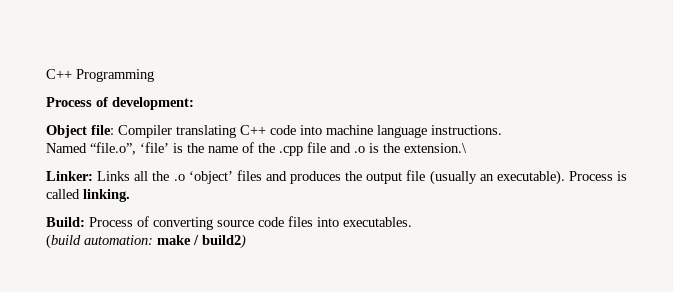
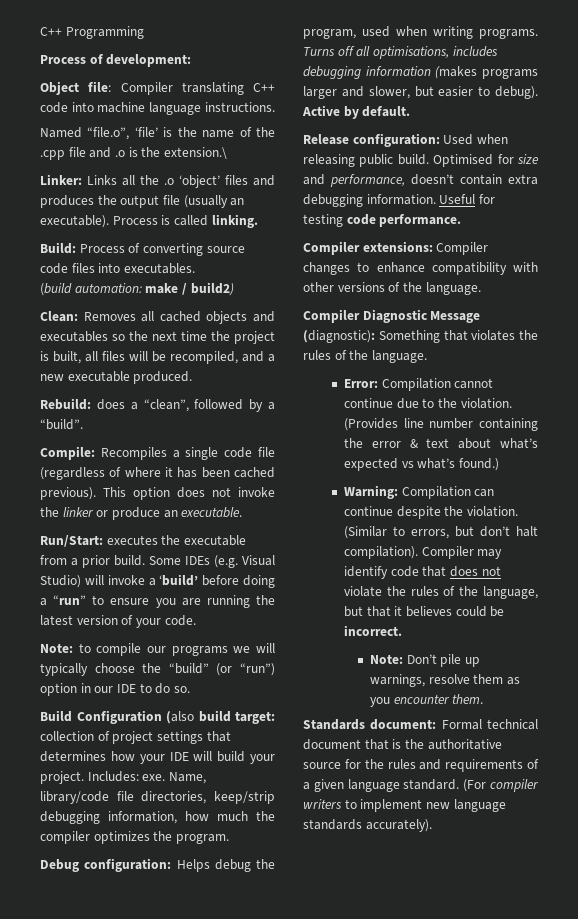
(246, 241) none -> [40,311,275,324] [40,331,275,344] [40,351,275,364] [40,371,193,384] [40,398,275,412] [40,419,83,430] [40,446,276,460] [40,467,275,480] [40,487,275,500] [40,507,243,520] [40,535,246,547] [40,555,275,568] [40,574,275,588] [40,595,275,608] [40,615,196,628] [40,643,275,656] [40,663,275,676] [40,683,190,696] [40,710,275,724] [40,731,231,744] [40,751,275,764] [40,771,206,784] [40,791,275,804] [40,811,275,824] [40,831,229,844] [40,858,275,872] [303,26,538,39] [303,46,498,59] [303,66,538,79] [303,86,538,99] [302,105,411,119] [303,133,508,147] [303,154,539,167] [303,174,538,187] [303,194,495,207] [303,214,462,227] [303,241,489,255] [303,262,538,275] [303,282,481,295] [303,309,481,323] [303,330,538,343] [303,350,427,363] [343,378,494,391] [343,398,512,409] [343,418,538,431] [343,438,538,449] [343,458,499,471] [343,485,495,499] [343,506,518,519] [343,526,538,539] [343,546,503,559] [343,566,501,579] [343,586,538,599] [343,606,505,617] [343,625,402,636] [370,654,481,667] [370,674,521,687] [370,694,484,707] [303,719,538,730] [303,739,502,750] [303,759,539,772] [303,779,539,792] [303,799,506,812] [303,819,432,832] // Clean: Removes all cached objects and executables so the next time the project is built, all files will be recompiled, and a new executable produced. // Rebuild: does a “clean”, followed by a “build”. // Compile: Recompiles a single code file (regardless of where it has been cached previous). This option does not invoke the linker or produce an executable. // Run/Start: executes the executable from a prior build. Some IDEs (e.g. Visual Studio) will invoke a ‘build’ before doing a “run” to ensure you are running the latest version of your code. // Note: to compile our programs we will typically choose the “build” (or “run”) option in our IDE to do so. // Build Configuration (also build target: collection of project settings that determines how your IDE will build your project. Includes: exe. Name, library/code file directories, keep/strip debugging information, how much the compiler optimizes the program. // Debug configuration: Helps debug the program, used when writing programs. Turns off all optimisations, includes debugging information (makes programs larger and slower, but easier to debug). Active by default. // Release configuration: Used when releasing public build. Optimised for size and performance, doesn’t contain extra debugging information. Useful for testing code performance. // Compiler extensions: Compiler changes to enhance compatibility with other versions of the language. // Compiler Diagnostic Message (diagnostic): Something that violates the rules of the language. // Error: Compilation cannot continue due to the violation. (Provides line number containing the error & text about what’s expected vs what’s found.) // Warning: Compilation can continue despite the violation. (Similar to errors, but don’t halt compilation). Compiler may identify code that does not violate the rules of the language, but that it believes could be incorrect. // Note: Don’t pile up warnings, resolve them as you encounter them. // Standards document: Formal technical document that is the authoritative source for the rules and requirements of a given language standard. (For compiler writers to implement new language standards accurately).

